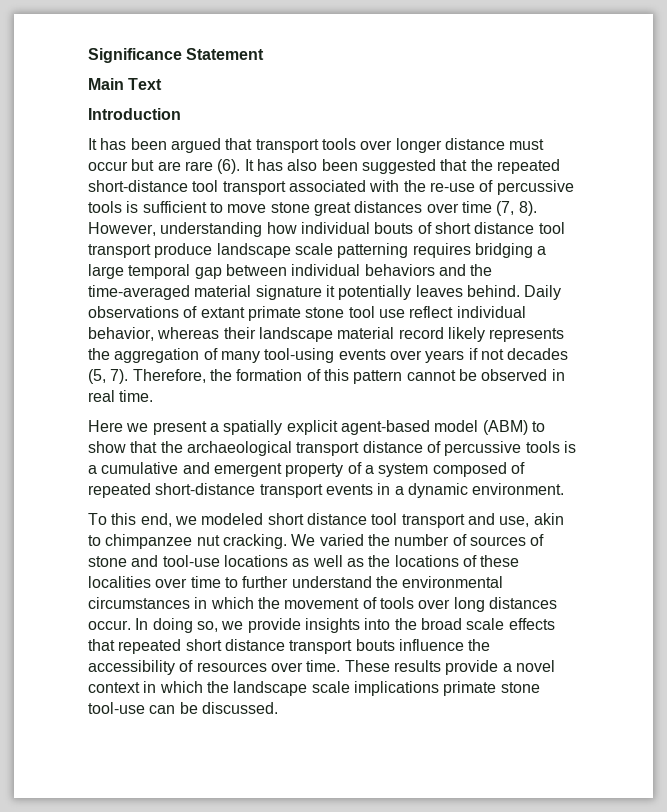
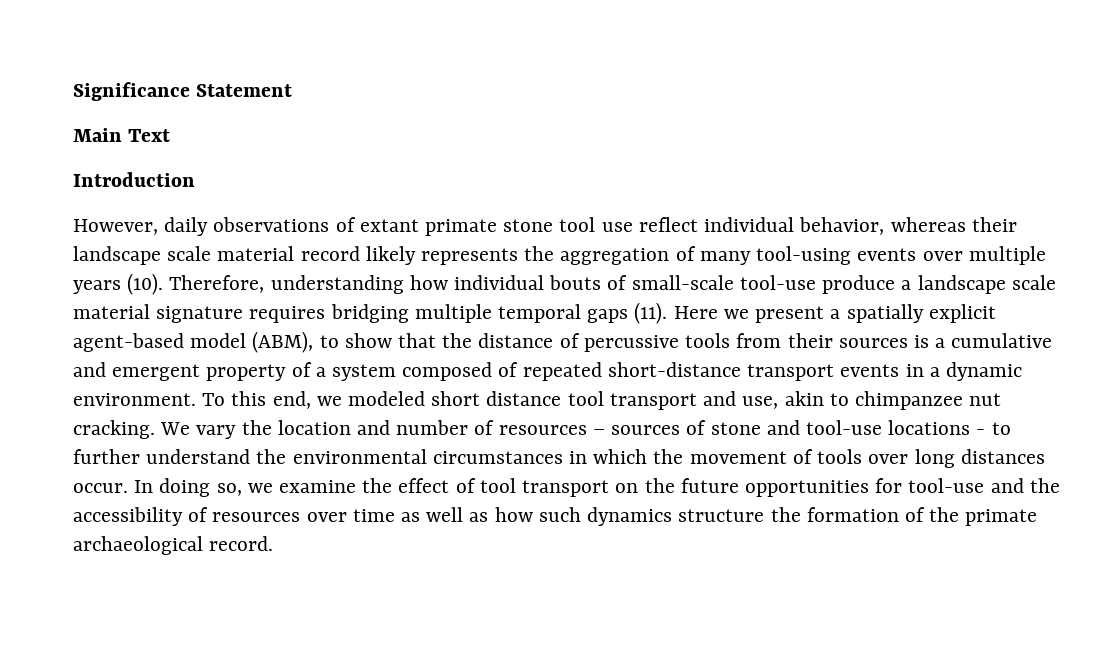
[88,138,545,153] [88,159,560,174] [88,180,574,195] [88,201,537,216] [88,222,565,237] [88,243,547,258] [88,264,493,279] [88,285,562,300] It has been argued that transport tools over longer distance must occur but are rare (6). It has also been suggested that the repeated short-distance tool transport associated with the re-use of percussive tools is sufficient to move stone great distances over time (7, 8). However, understanding how individual bouts of short distance tool transport produce landscape scale patterning requires bridging a large temporal gap between individual behaviors and the time-averaged material signature it potentially leaves behind. Daily -> [73,217,209,236] However, daily
(333, 334) none -> [167,246,212,261] scale
[425,348,569,363] [88,369,565,384] [88,390,154,402] years if not decades (5, 7). Therefore, the formation of this pattern cannot be observed in real time. // -> [968,246,1046,265] [73,273,1056,295] [73,302,668,324] multiple years (10). Therefore, understanding how individual bouts of small-scale tool-use produce a landscape scale material signature requires bridging multiple temporal gaps (11).
[482,420,528,435] (ABM) -> [252,331,314,353] (ABM),
[186,441,360,456] archaeological transport -> (473, 340) none
(560, 447) none -> [736,333,908,348] from their sources
(565, 489) // -> (196, 399) none
[319,534,467,546] varied the number of -> [196,420,605,439] vary the location and number of resources –
[292,555,520,567] [88,576,221,588] as well as the locations of these localities over time -> [976,429,986,435] -
[247,618,555,633] [88,639,464,654] provide insights into the broad scale effects that repeated short distance transport bouts influence -> [279,478,1024,497] examine the effect of tool transport on the future opportunities for tool-use and
[306,660,555,675] [88,681,540,696] [88,702,278,714] time. These results provide a novel context in which the landscape scale implications primate stone tool-use can be discussed. -> [352,507,1038,526] [73,536,274,555] time as well as how such dynamics structure the formation of the primate archaeological record.

